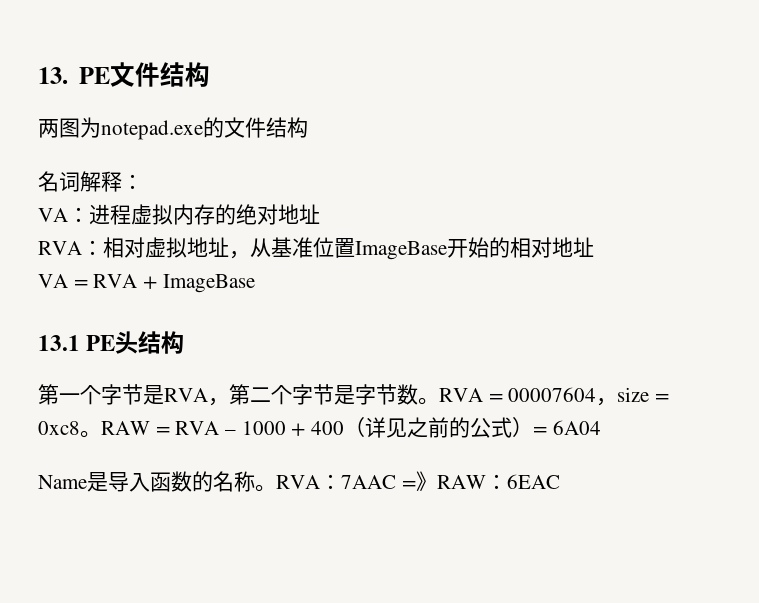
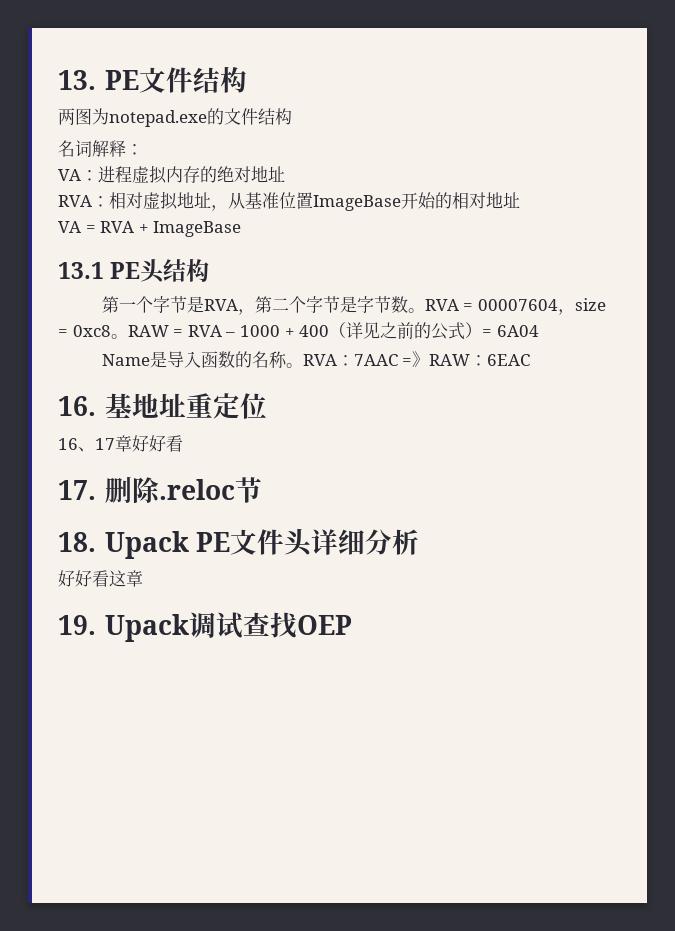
(560, 481) none -> [58,393,267,419] [58,435,183,452] [58,477,262,504] [58,528,419,559] [58,570,143,587] [58,612,352,642] // 16.基地址重定位 // 16、17章好好看 // 17.删除.reloc节 // 18. Upack PE文件头详细分析 // 好好看这章 // 19. Upack调试查找OEP

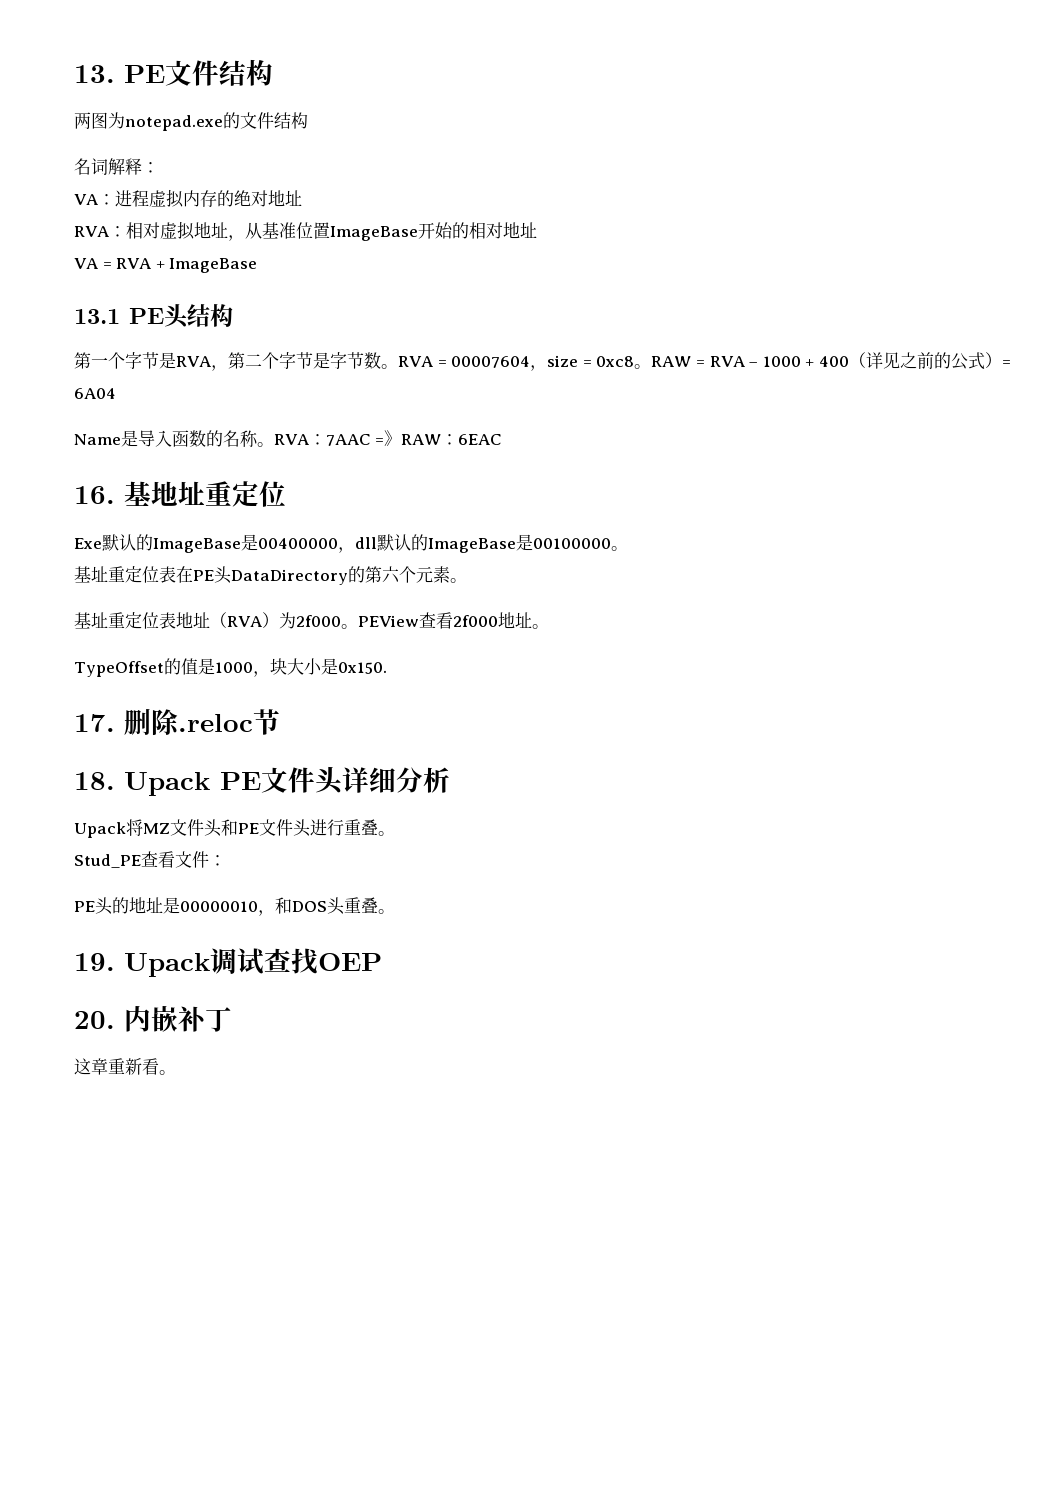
[58,435,183,452] 16、17章好好看 -> [74,534,628,553] [74,566,467,585] [74,612,549,629] [74,658,387,677] Exe默认的ImageBase是00400000，dll默认的ImageBase是00100000。 // 基址重定位表在PE头DataDirectory的第六个元素。 // 基址重定位表地址（RVA）为2f000。PEView查看2f000地址。 // TypeOffset的值是1000，块大小是0x150.
[58,570,143,587] 好好看这章 -> [74,819,395,838] [74,851,226,868] [74,897,395,916] Upack将MZ文件头和PE文件头进行重叠。 // Stud_PE查看文件： // PE头的地址是00000010，和DOS头重叠。
(352, 625) none -> [74,1005,232,1032] [74,1058,176,1075] // 20.内嵌补丁 // 这章重新看。

